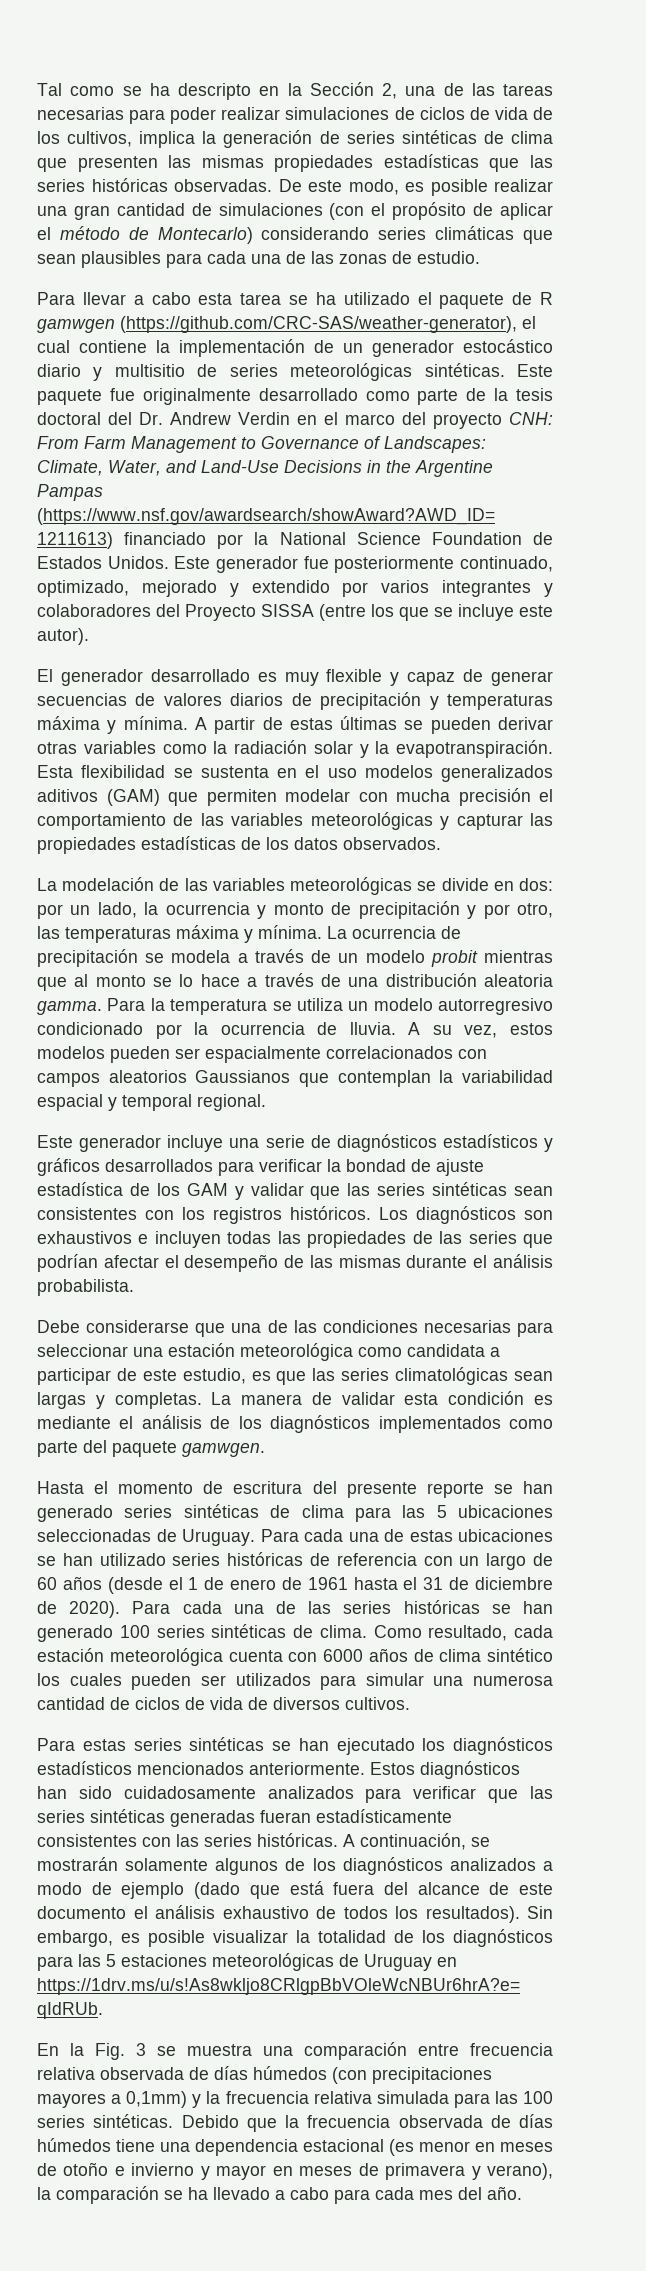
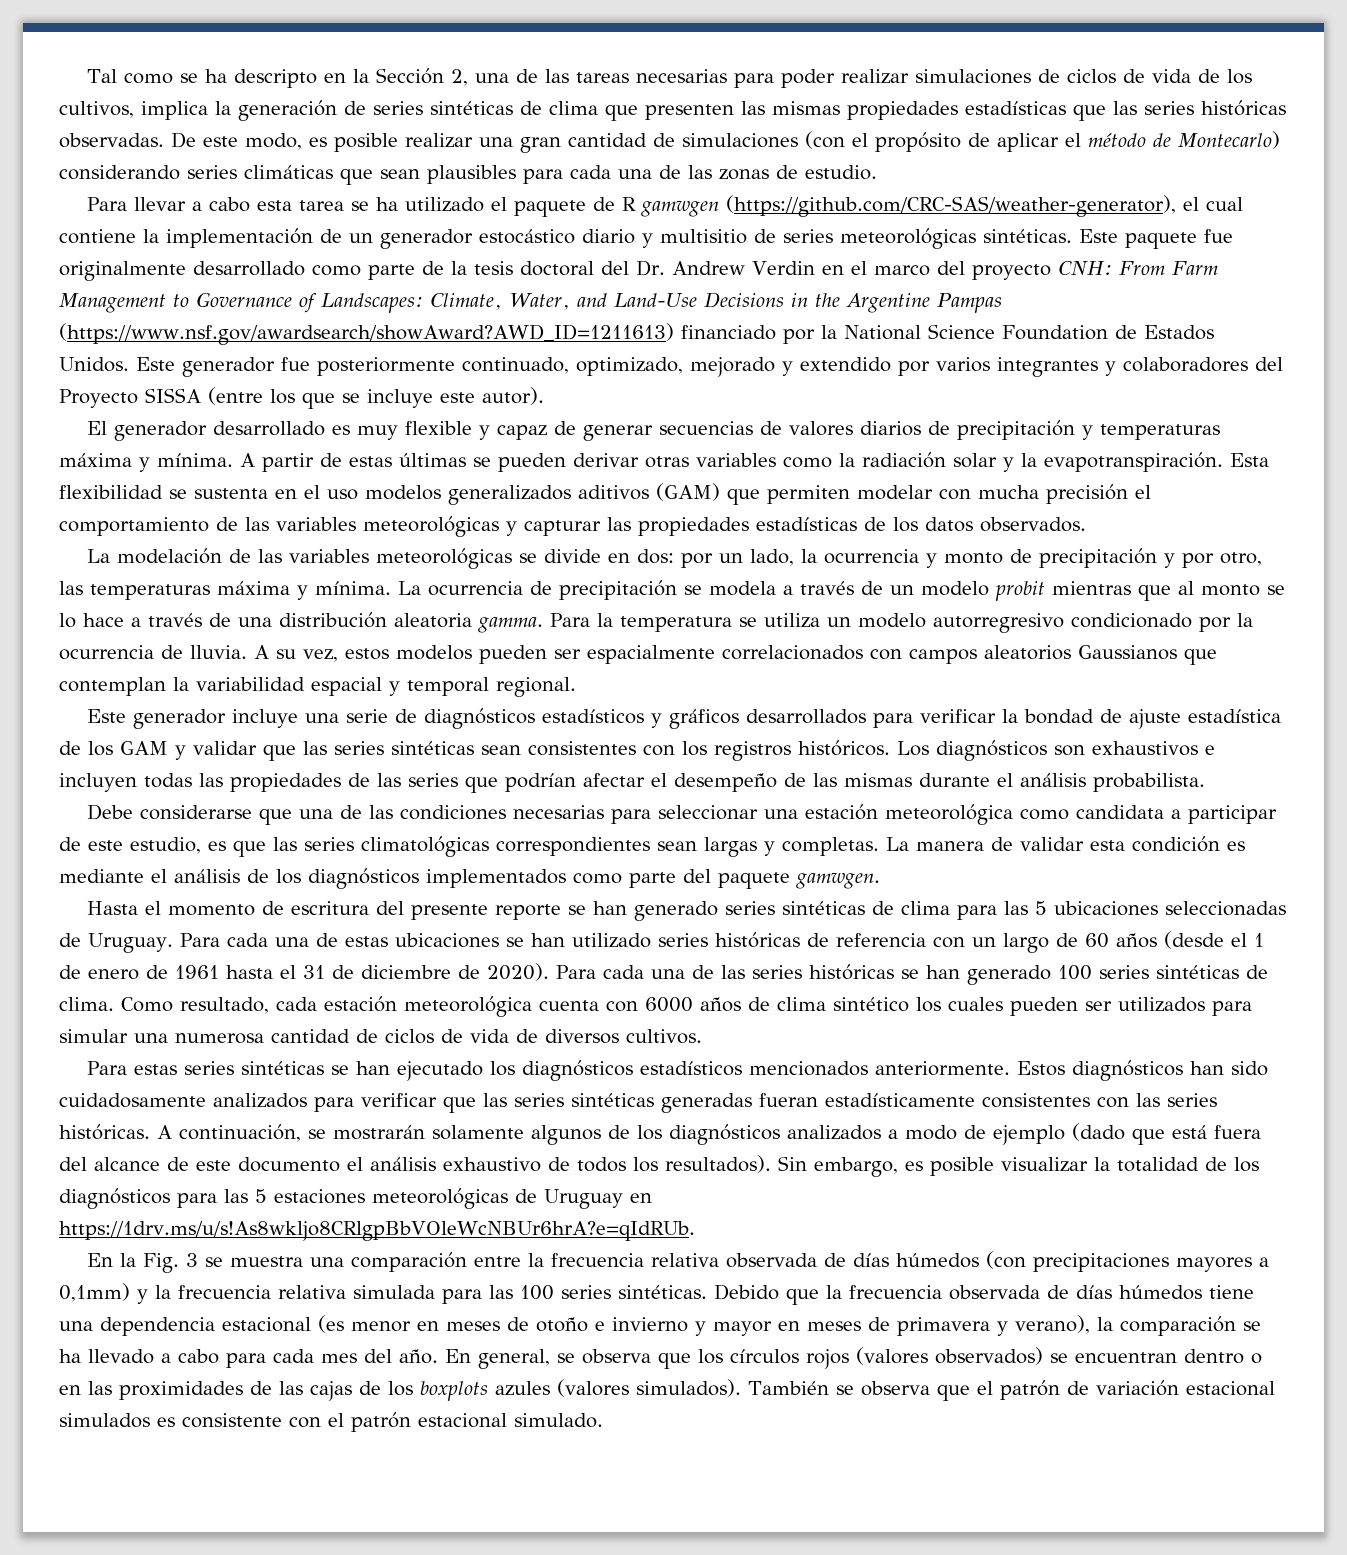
(509, 1376) none -> [496,837,650,856] correspondientes
(459, 2050) none -> [528,1253,545,1267] la
(522, 2193) none -> [445,1347,1262,1369] [59,1379,1275,1401] [59,1412,603,1432] En general, se observa que los círculos rojos (valores observados) se encuentran dentro o en las proximidades de las cajas de los boxplots azules (valores simulados). También se observa que el patrón de variación estacional simulados es consistente con el patrón estacional simulado.

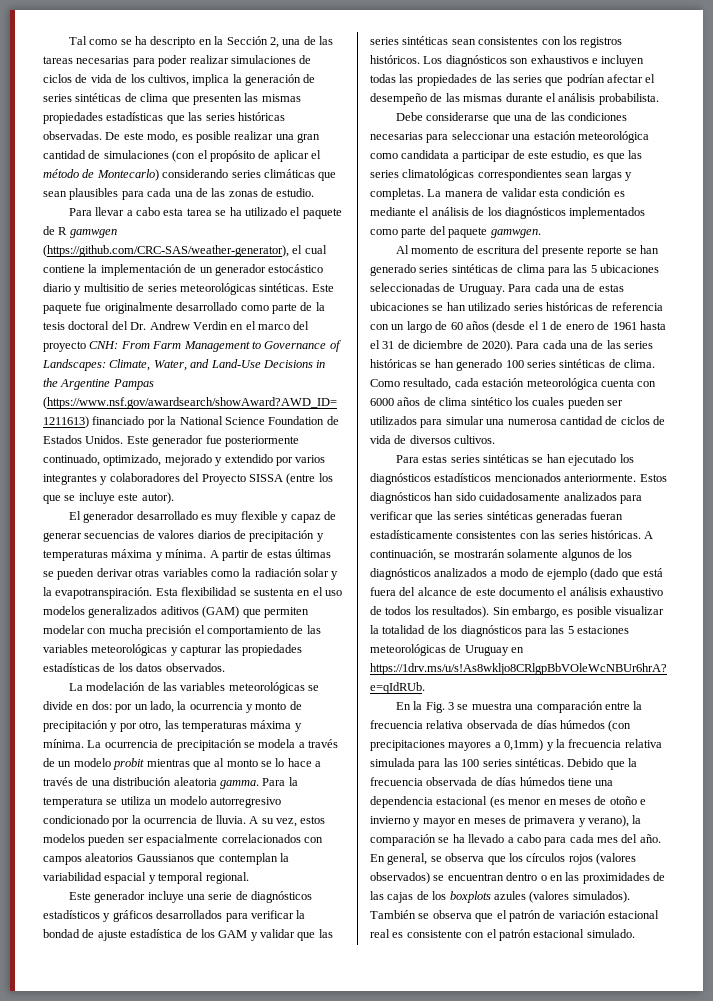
[87,901,162,915] Hasta el -> [395,245,409,254] Al
[59,1413,150,1428] simulados -> [370,929,390,938] real

